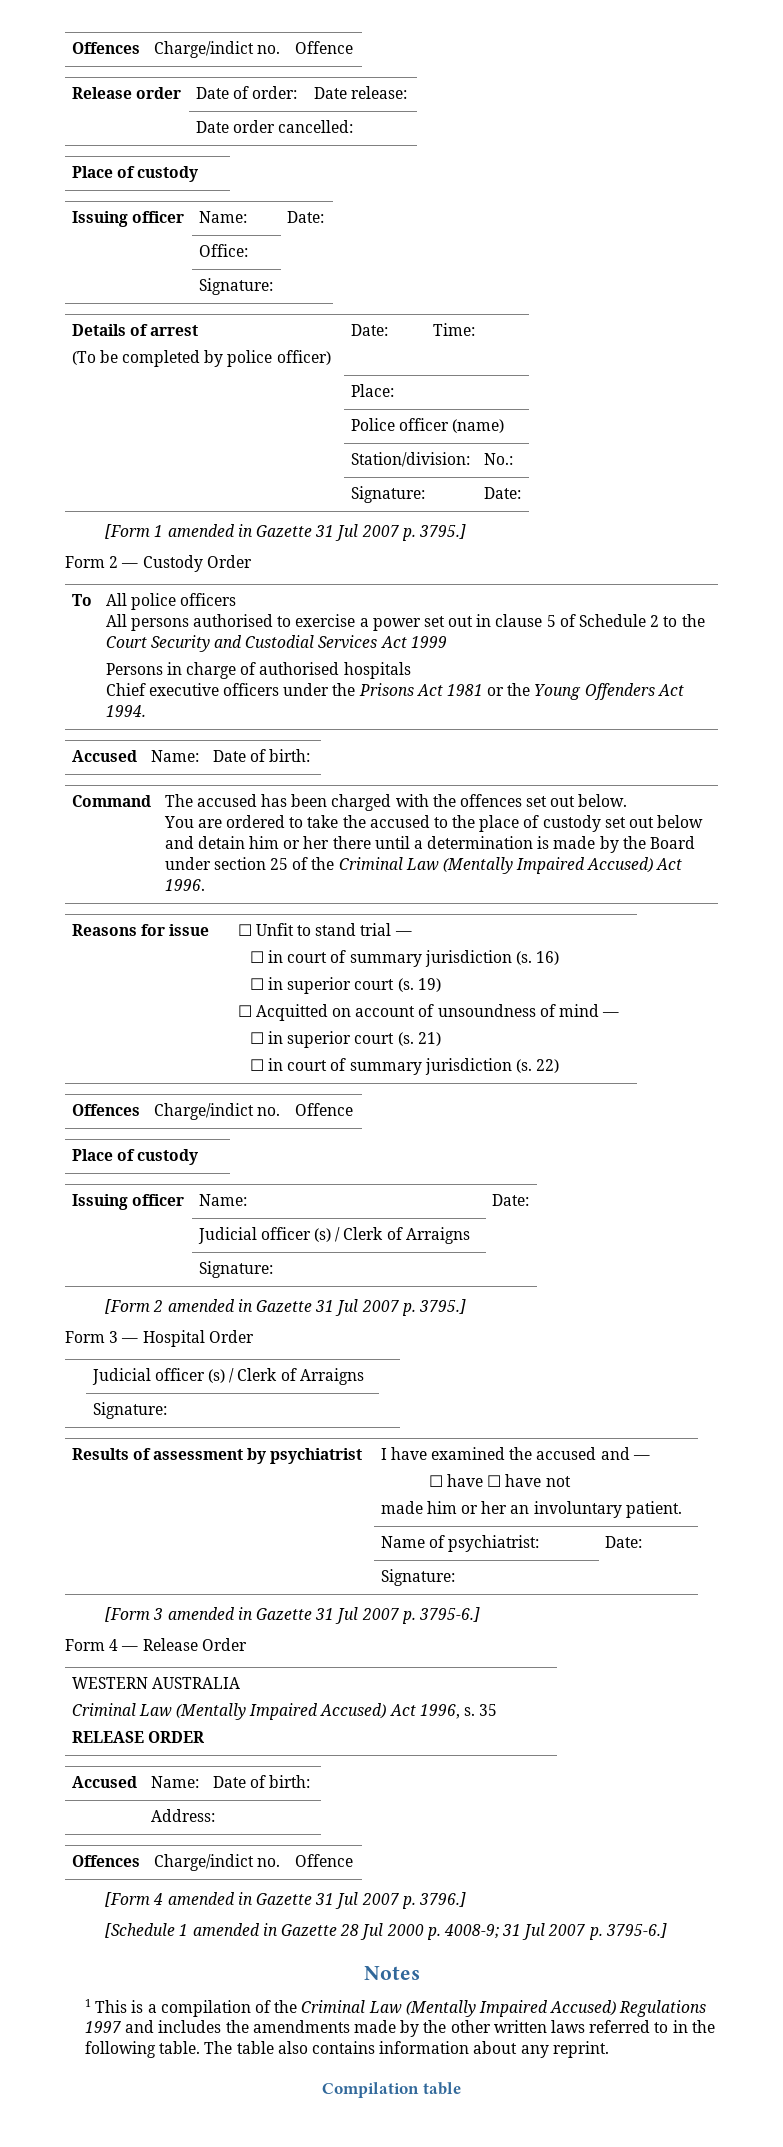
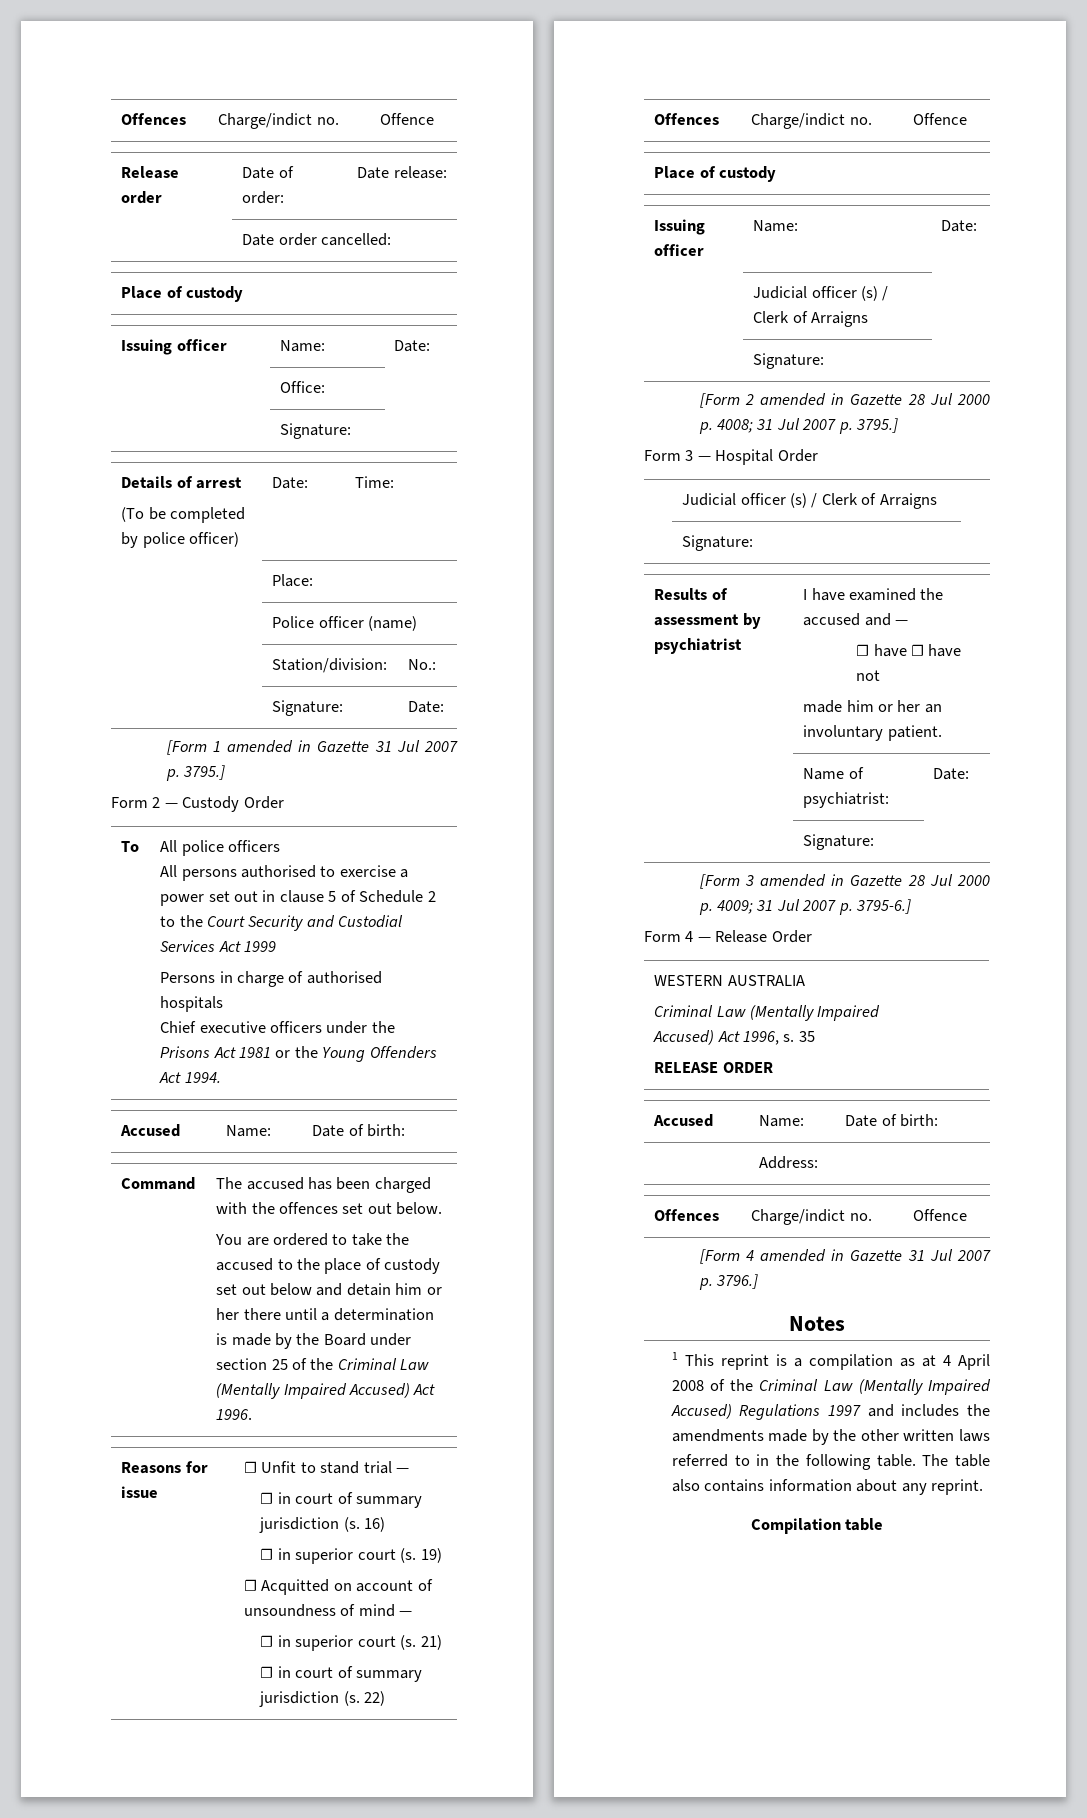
(312, 1306) none -> [907,393,990,405] [698,419,754,434] 28 Jul 2000 p. 4008;
(312, 1614) none -> [907,874,990,886] [698,900,754,915] 28 Jul 2000 p. 4009;
[105,1923,667,1940] // [Schedule 1 amended in Gazette 28 Jul 2000 p. 4008-9; 31 Jul 2007 p. 3795-6.] -> (759, 1281) none
(128, 2006) none -> [720,1354,769,1370] reprint
(251, 2008) none -> [899,1354,990,1370] [671,1380,704,1391] as at 4 April 2008

